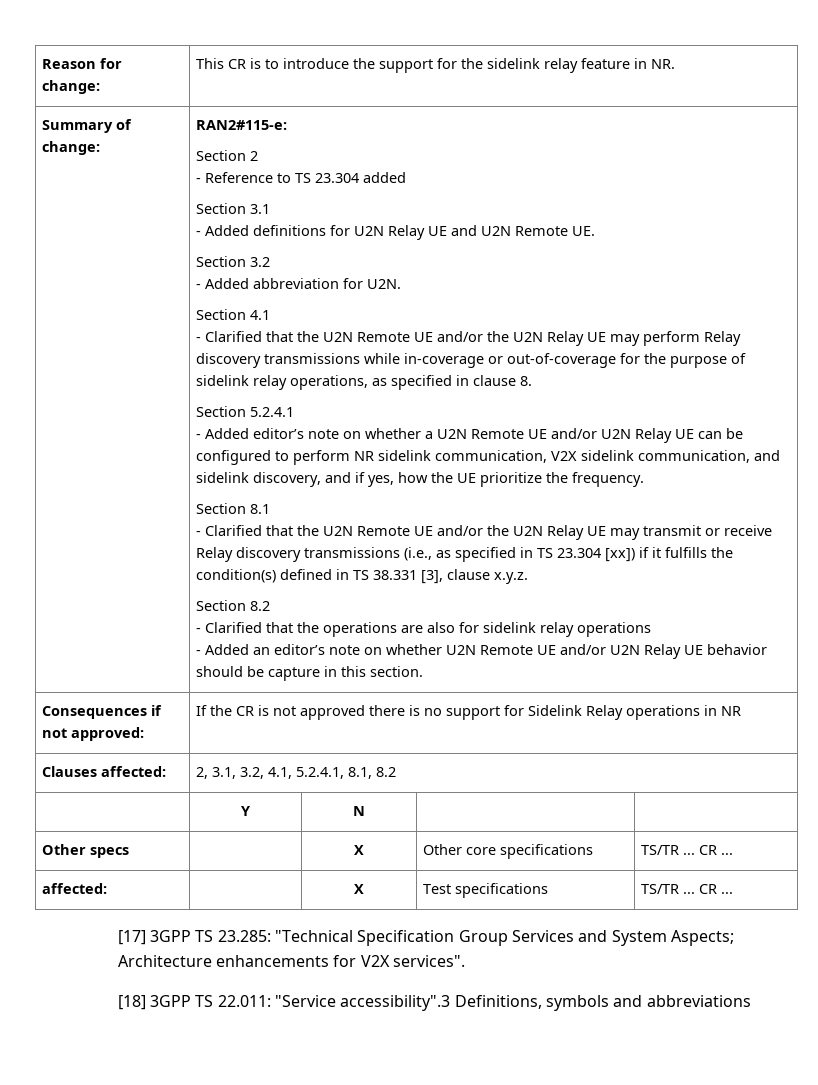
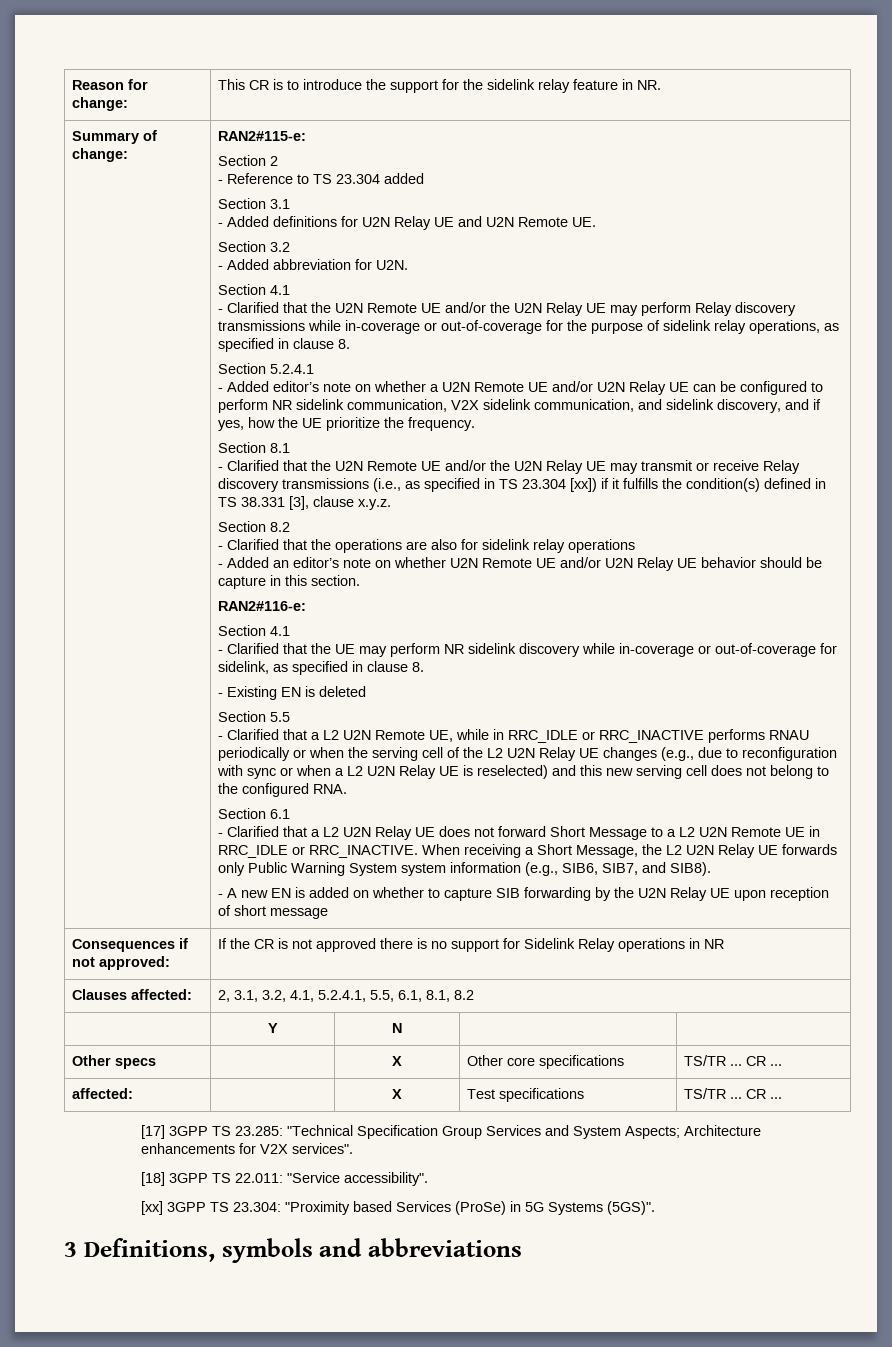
(424, 671) none -> [217,601,306,611] [217,625,290,636] [217,643,837,657] [217,661,424,675] [217,686,366,700] [217,711,290,722] [217,729,809,743] [217,747,837,761] [216,765,829,779] [217,783,347,797] [217,808,290,819] [217,826,820,840] [217,844,837,858] [217,862,711,876] [217,887,829,901] [217,905,328,919] // RAN2#116-e: // Section 4.1 // - Clarified that the UE may perform NR sidelink discovery while in-coverage or out-of-coverage for sidelink, as specified in clause 8. // - Existing EN is deleted // Section 5.5 // - Clarified that a L2 U2N Remote UE, while in RRC_IDLE or RRC_INACTIVE performs RNAU periodically or when the serving cell of the L2 U2N Relay UE changes (e.g., due to reconfiguration with sync or when a L2 U2N Relay UE is reselected) and this new serving cell does not belong to the configured RNA. // Section 6.1 // - Clarified that a L2 U2N Relay UE does not forward Short Message to a L2 U2N Remote UE in RRC_IDLE or RRC_INACTIVE. When receiving a Short Message, the L2 U2N Relay UE forwards only Public Warning System system information (e.g., SIB6, SIB7, and SIB8). // - A new EN is added on whether to capture SIB forwarding by the U2N Relay UE upon reception of short message
(345, 773) none -> [369,990,422,1002] 5.5, 6.1,
[340,995,451,1011] accessibility".3 -> [343,1172,428,1186] [140,1201,655,1215] [64,1242,77,1257] accessibility". // [xx] 3GPP TS 23.304: "Proximity based Services (ProSe) in 5G Systems (5GS)". // 3

